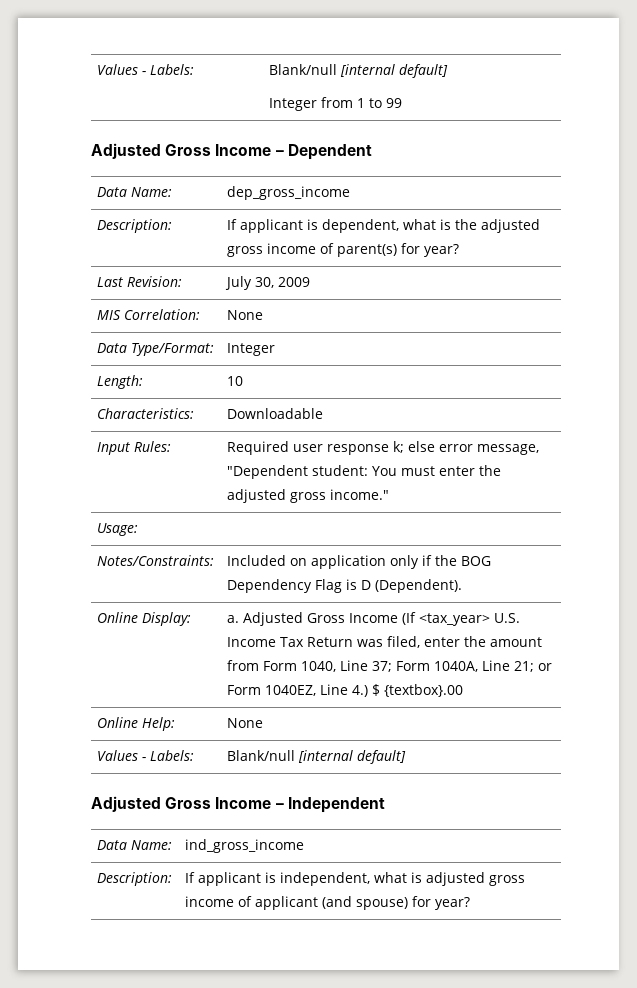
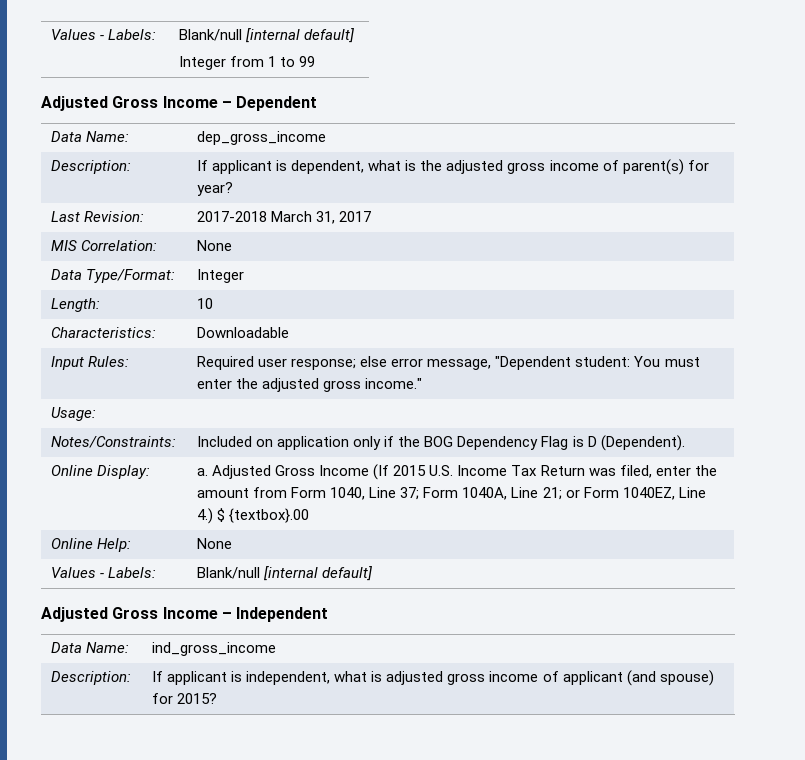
[224,276,310,290] July 30, 2009 -> [197,211,372,224] 2017-2018 March 31, 2017
[326,441,404,455] response k; -> [291,358,357,370] response;
[418,613,490,626] <tax_year> -> [393,465,427,476] 2015
[434,897,470,910] year? -> [177,693,218,704] 2015?

